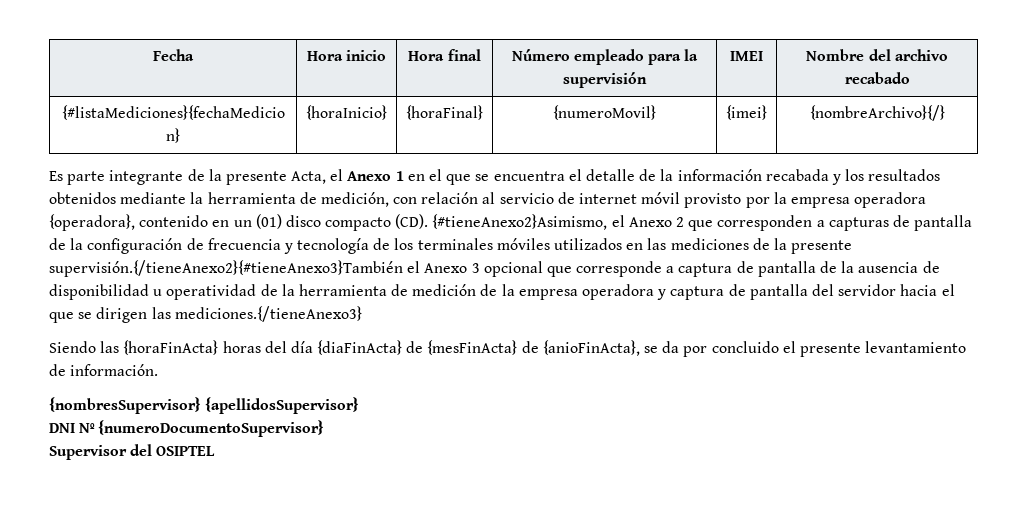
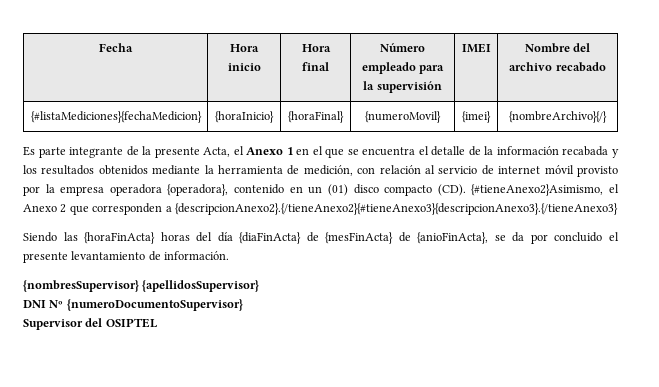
[828,215,973,231] [49,238,853,254] [49,260,940,277] [49,284,955,300] [49,306,362,323] capturas de pantalla de la configuración de frecuencia y tecnología de los terminales móviles utilizados en las mediciones de la presente supervisión.{/tieneAnexo2}{#tieneAnexo3}También el Anexo 3 opcional que corresponde a captura de pantalla de la ausencia de disponibilidad u operatividad de la herramienta de medición de la empresa operadora y captura de pantalla del servidor hacia el que se dirigen las mediciones.{/tieneAnexo3} -> [174,203,618,215] {descripcionAnexo2}.{/tieneAnexo2}{#tieneAnexo3}{descripcionAnexo3}.{/tieneAnexo3}

